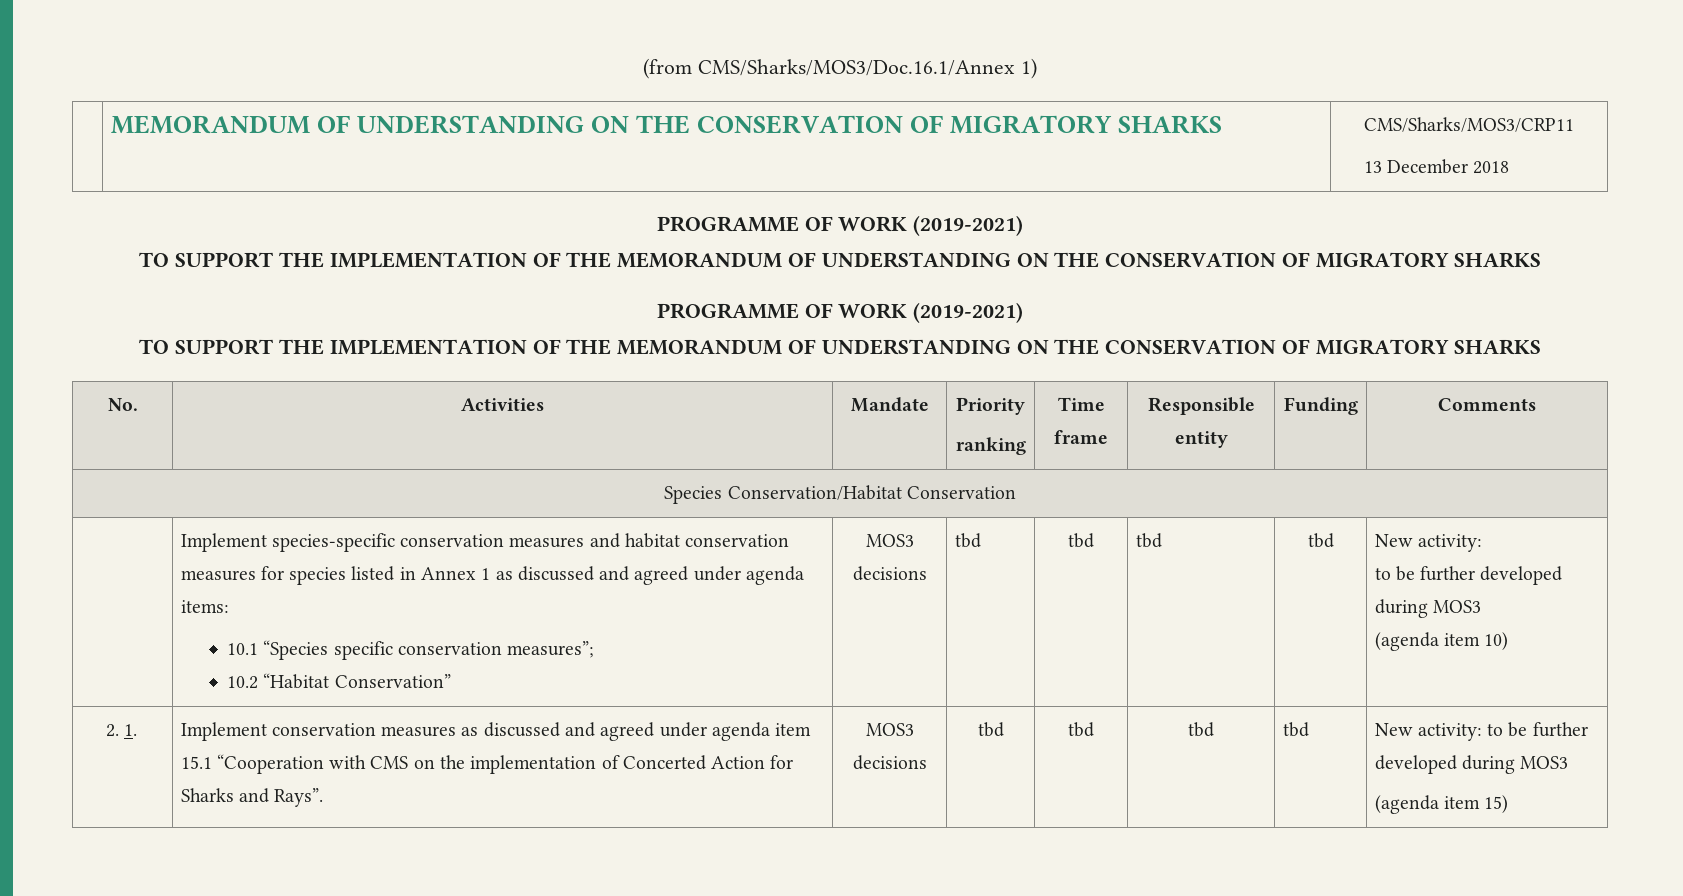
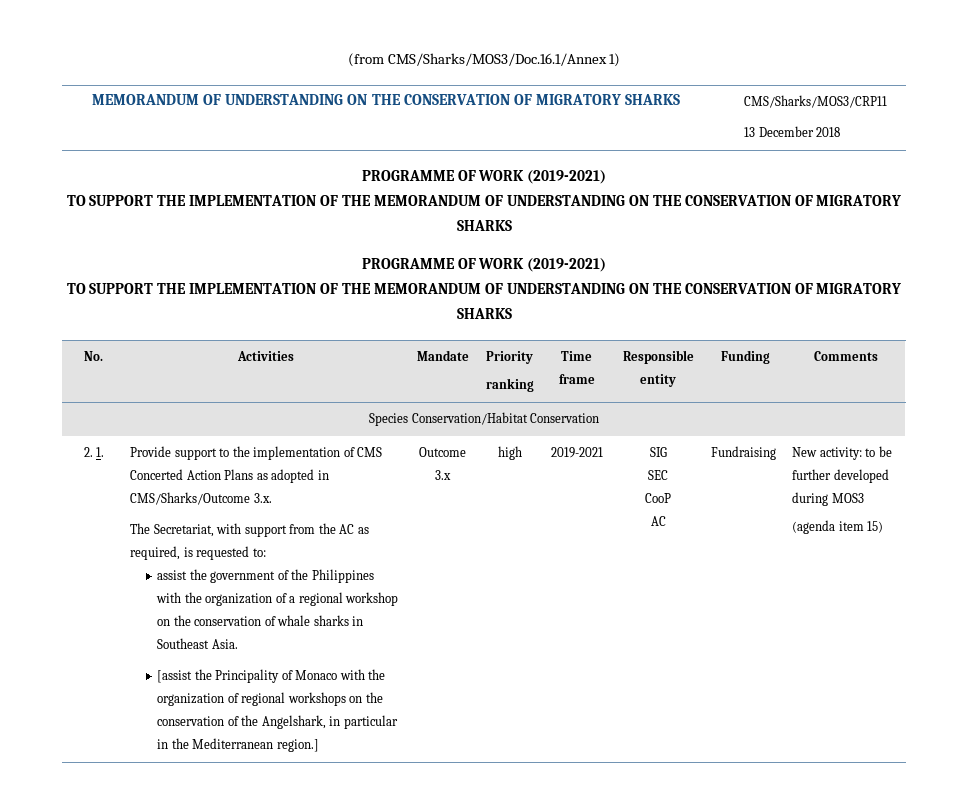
[180,533,790,552] [180,566,804,585] [180,600,229,613] [227,640,595,660] [227,673,451,689] [865,534,914,547] [852,566,927,581] [954,533,981,548] [1068,533,1094,548] [1135,533,1162,548] [1307,533,1334,548] [1374,534,1482,552] [1374,566,1563,585] [1374,599,1481,618] [1374,632,1509,651] [105,724,138,737] [180,722,812,741] [180,754,435,774] | Implement species-specific conservation measures and habitat conservation measures for species listed in Annex 1 as discussed and agreed under agenda items: // 10.1 “Species specific conservation measures”; // 10.2 “Habitat Conservation” | MOS3 decisions | tbd | tbd | tbd | tbd | New activity: // to be further developed during MOS3 // (agenda item 10) // 2. 1. | Implement conservation measures as discussed and agreed under agenda item 15.1 “Cooperation with CMS on -> [83,447,105,457] [130,446,230,460] 2. 1. | Provide support to
(620, 762) none -> [357,447,383,457] CMS
[770,755,794,769] [180,788,324,807] [865,723,914,736] [852,755,927,770] [977,722,1004,737] [1068,722,1094,737] [1188,722,1214,737] [1282,722,1309,737] for Sharks and Rays”. | MOS3 decisions | tbd | tbd | tbd | tbd -> [224,469,329,483] [130,492,272,505] [130,523,369,537] [130,546,266,560] [157,569,374,583] [156,592,399,606] [157,615,364,626] [157,638,238,649] [157,669,386,683] [157,692,383,706] [157,715,398,729] [157,738,319,752] [419,447,466,457] [435,470,451,480] [497,446,522,460] [550,447,603,458] [649,447,667,457] [648,470,668,480] [645,493,671,503] [650,516,666,526] [711,446,777,460] Plans as adopted in CMS/Sharks/Outcome 3.x. // The Secretariat, with support from the AC as required, is requested to: // assist the government of the Philippines with the organization of a regional workshop on the conservation of whale sharks in Southeast Asia. // [assist the Principality of Monaco with the organization of regional workshops on the conservation of the Angelshark, in particular in the Mediterranean region.] | Outcome 3.x | high | 2019-2021 | SIG // SEC // CooP // AC | Fundraising

